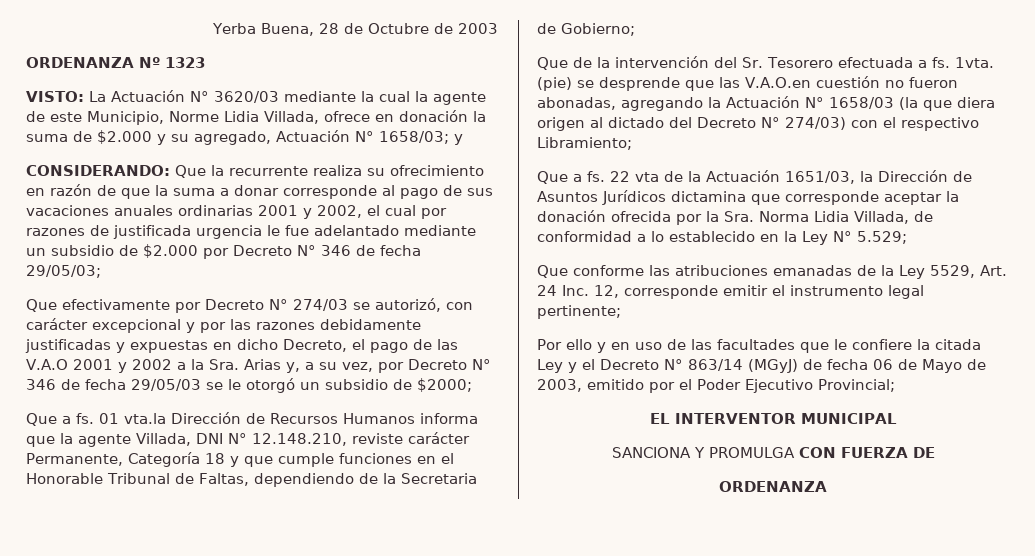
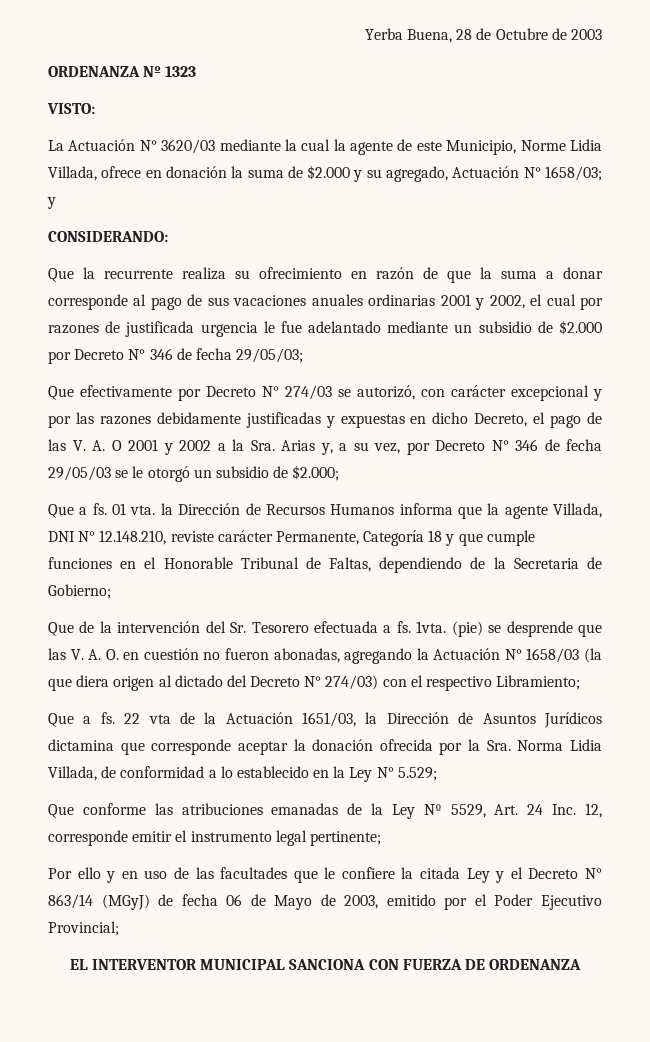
(84, 96) none -> (95, 108) //
(170, 170) none -> (168, 236) //
[26,359,68,370] V.A.O -> [72,440,122,451] V. A. O
[417,378,472,392] $2000; -> [292,465,340,481] $2.000;
[124,413,166,424] vta.la -> [130,503,173,515] vta. la
[745,77,811,88] V.A.O.en -> [70,649,140,660] V. A. O. en
(925, 272) none -> [423,804,442,815] Nº
[611,447,795,458] // SANCIONA Y PROMULGA -> [289,959,366,970] SANCIONA
(935, 452) // -> (485, 964) none

